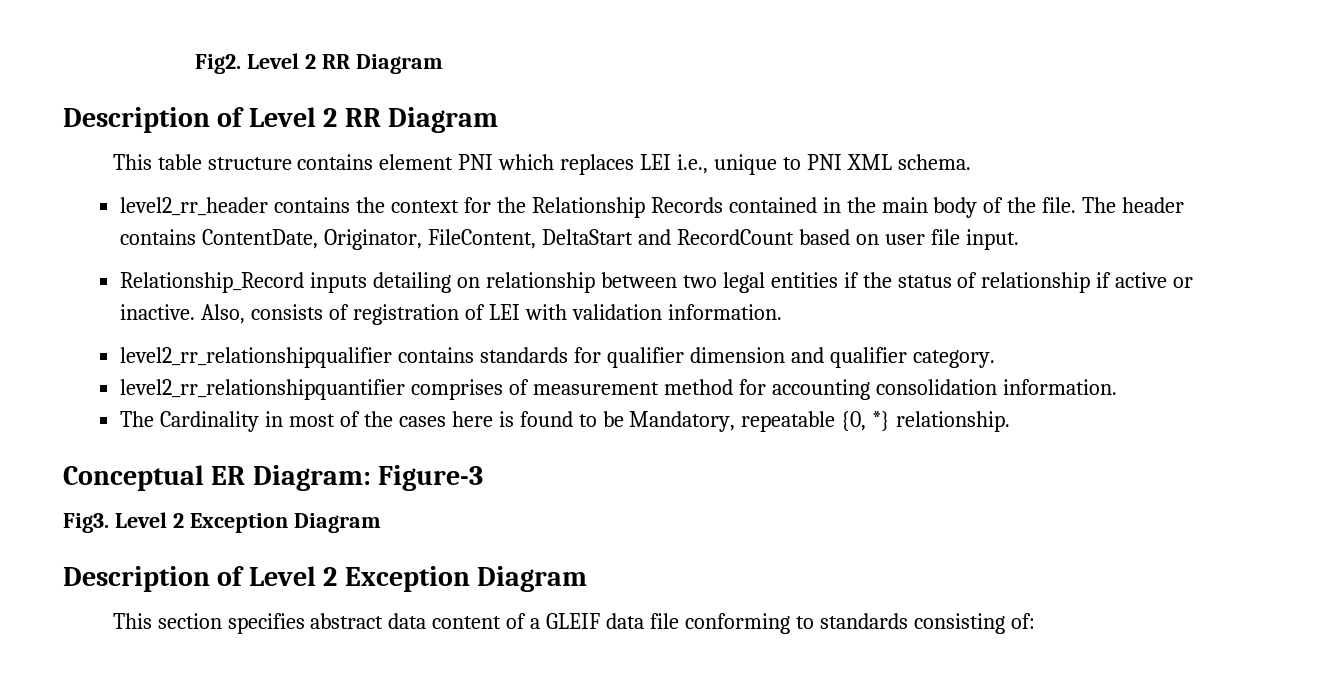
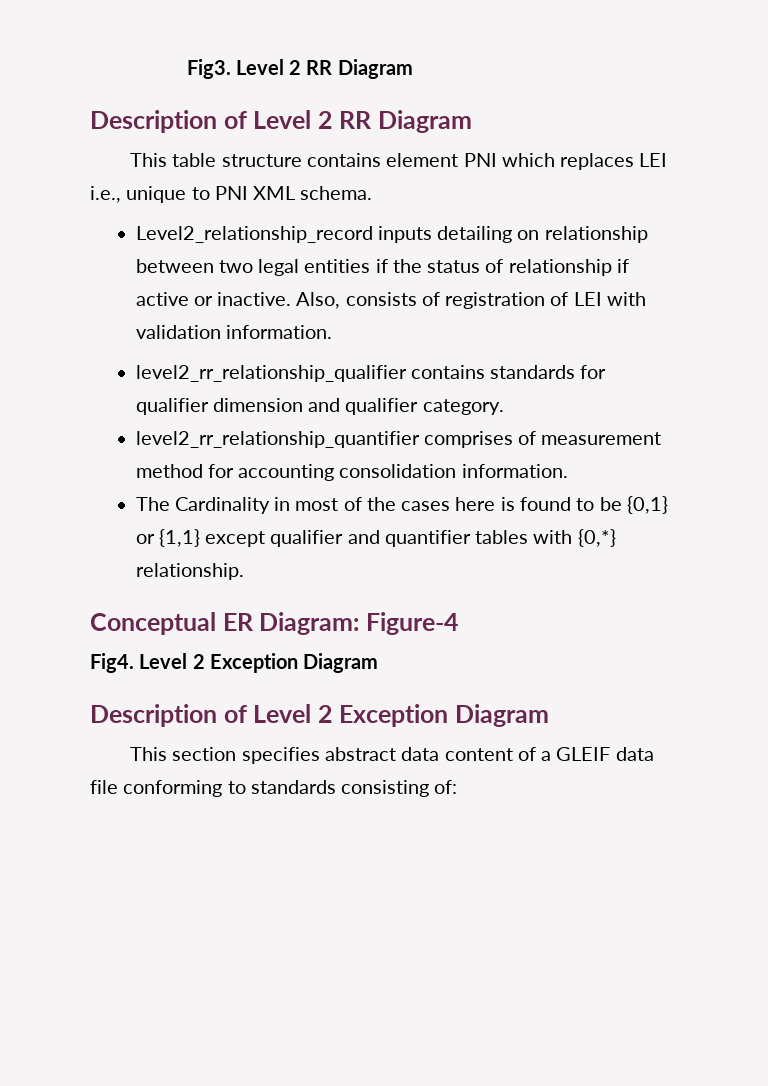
[194,54,241,74] Fig2. -> [186,59,231,79] Fig3.
[120,197,1185,218] [120,229,1019,250] [120,272,305,293] level2_rr_header contains the context for the Relationship Records contained in the main body of the file. The header contains ContentDate, Originator, FileContent, DeltaStart and RecordCount based on user file input. // Relationship_Record -> [135,226,373,243] Level2_relationship_record
[120,347,393,368] level2_rr_relationshipqualifier -> [135,365,407,382] level2_rr_relationship_qualifier
[120,379,406,400] level2_rr_relationshipquantifier -> [135,431,420,448] level2_rr_relationship_quantifier
[629,411,891,432] Mandatory, repeatable {0, *} -> [626,496,668,514] [135,529,616,547] {0,1} or {1,1} except qualifier and quantifier tables with {0,*}
[378,465,484,491] [63,513,109,533] Figure-3 // Fig3. -> [365,612,459,635] [90,653,134,673] Figure-4 // Fig4.

